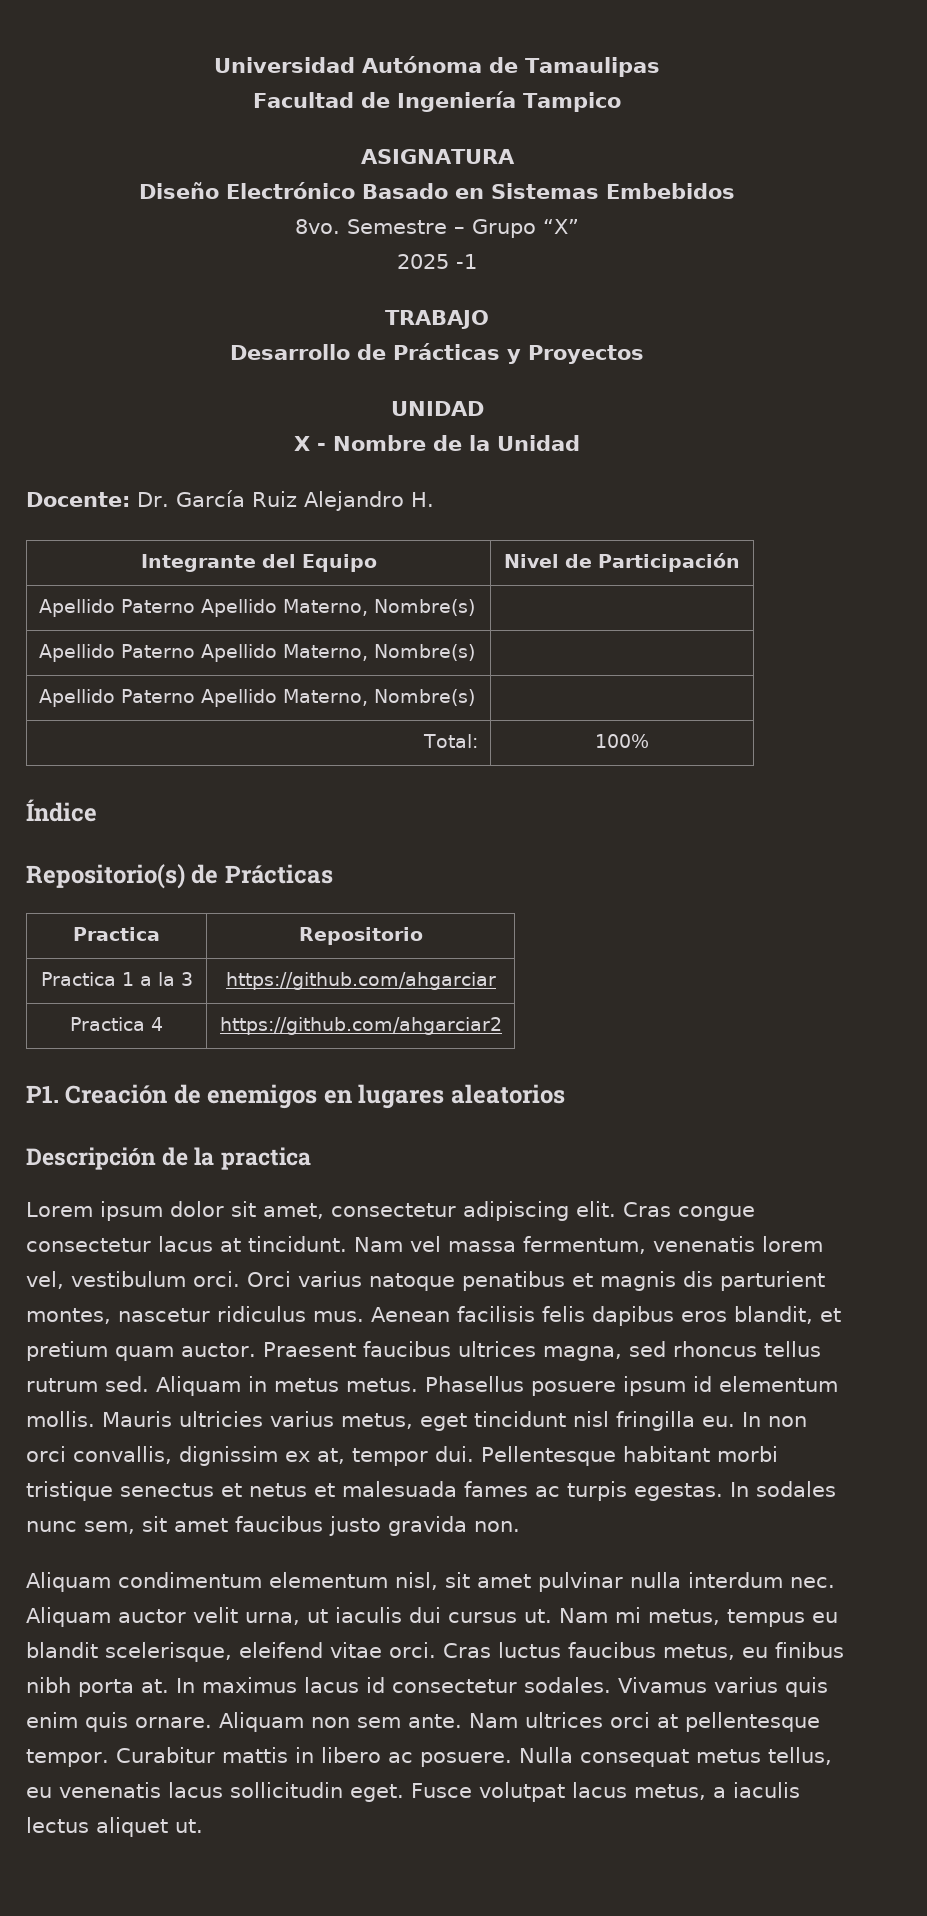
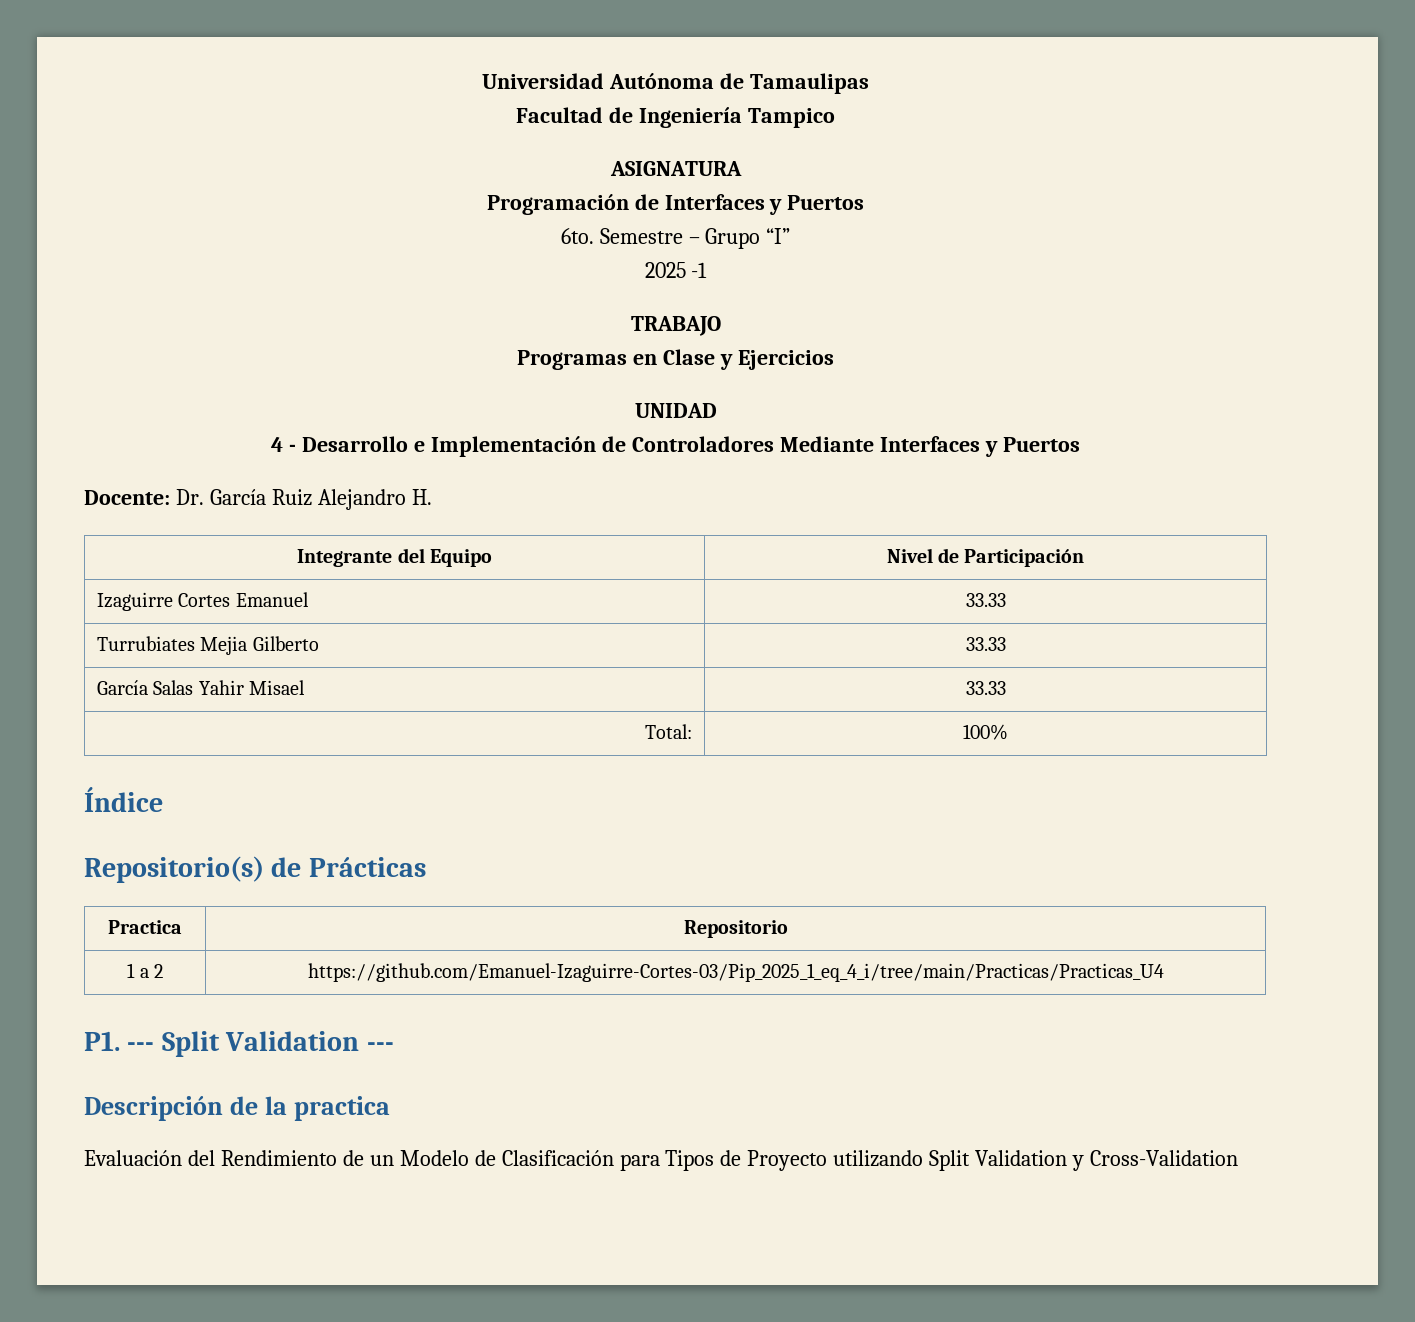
[139,182,735,199] [295,219,341,234] Diseño Electrónico Basado en Sistemas Embebidos // 8vo. -> [486,194,865,215] [560,228,594,244] Programación de Interfaces y Puertos // 6to.
[543,219,580,234] “X” -> [766,228,791,244] “I”
[230,343,644,364] [390,401,484,416] [294,435,580,451] Desarrollo de Prácticas y Proyectos // UNIDAD // X - Nombre de la Unidad -> [517,349,834,370] [634,403,717,418] [271,436,1080,457] Programas en Clase y Ejercicios // UNIDAD // 4 - Desarrollo e Implementación de Controladores Mediante Interfaces y Puertos
[38,599,475,617] [38,644,475,662] [38,689,475,707] Apellido Paterno Apellido Materno, Nombre(s) | // Apellido Paterno Apellido Materno, Nombre(s) | // Apellido Paterno Apellido Materno, Nombre(s) | -> [96,592,309,611] [965,593,1006,607] [96,636,319,655] [965,637,1006,651] [96,680,306,695] [965,681,1006,695] Izaguirre Cortes Emanuel | 33.33 // Turrubiates Mejia Gilberto | 33.33 // García Salas Yahir Misael | 33.33
[40,972,116,986] Practica -> (788, 929) none
[157,972,193,986] [225,972,496,990] [70,1017,163,1031] [219,1017,502,1035] [26,1084,565,1109] [26,1147,311,1170] [26,1201,755,1221] [26,1236,823,1254] [26,1271,825,1291] [26,1306,841,1326] [26,1341,821,1361] [26,1376,838,1396] [26,1411,807,1431] [26,1446,778,1466] [26,1481,836,1501] [26,1516,520,1536] [26,1572,835,1592] [26,1607,838,1627] [26,1642,844,1662] [26,1677,828,1697] [26,1712,820,1732] [26,1747,832,1767] [26,1782,800,1802] [26,1817,203,1837] la 3 | https://github.com/ahgarciar // Practica 4 | https://github.com/ahgarciar2 // P1. Creación de enemigos en lugares aleatorios // Descripción de la practica // Lorem ipsum dolor sit amet, consectetur adipiscing elit. Cras congue consectetur lacus at tincidunt. Nam vel massa fermentum, venenatis lorem vel, vestibulum orci. Orci varius natoque penatibus et magnis dis parturient montes, nascetur ridiculus mus. Aenean facilisis felis dapibus eros blandit, et pretium quam auctor. Praesent faucibus ultrices magna, sed rhoncus tellus rutrum sed. Aliquam in metus metus. Phasellus posuere ipsum id elementum mollis. Mauris ultricies varius metus, eget tincidunt nisl fringilla eu. In non orci convallis, dignissim ex at, tempor dui. Pellentesque habitant morbi tristique senectus et netus et malesuada fames ac turpis egestas. In sodales nunc sem, sit amet faucibus justo gravida non. // Aliquam condimentum elementum nisl, sit amet pulvinar nulla interdum nec. Aliquam auctor velit urna, ut iaculis dui cursus ut. Nam mi metus, tempus eu blandit scelerisque, eleifend vitae orci. Cras luctus faucibus metus, eu finibus nibh porta at. In maximus lacus id consectetur sodales. Vivamus varius quis enim quis ornare. Aliquam non sem ante. Nam ultrices orci at pellentesque tempor. Curabitur mattis in libero ac posuere. Nulla consequat metus tellus, eu venenatis lacus sollicitudin eget. Fusce volutpat lacus metus, a iaculis lectus aliquet ut. -> [153,964,163,978] [307,963,1164,982] [84,1031,394,1057] [84,1096,390,1121] [84,1150,1239,1171] 2 | https://github.com/Emanuel-Izaguirre-Cortes-03/Pip_2025_1_eq_4_i/tree/main/Practicas/Practicas_U4 // P1. --- Split Validation --- // Descripción de la practica // Evaluación del Rendimiento de un Modelo de Clasificación para Tipos de Proyecto utilizando Split Validation y Cross-Validation

